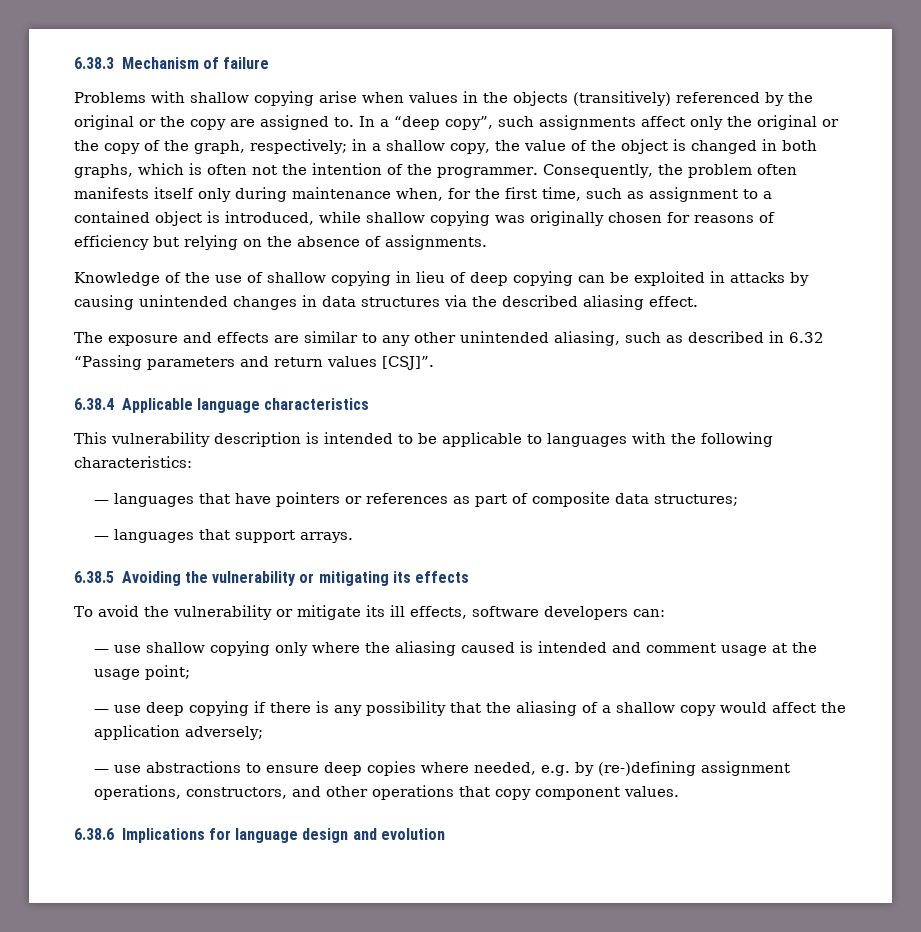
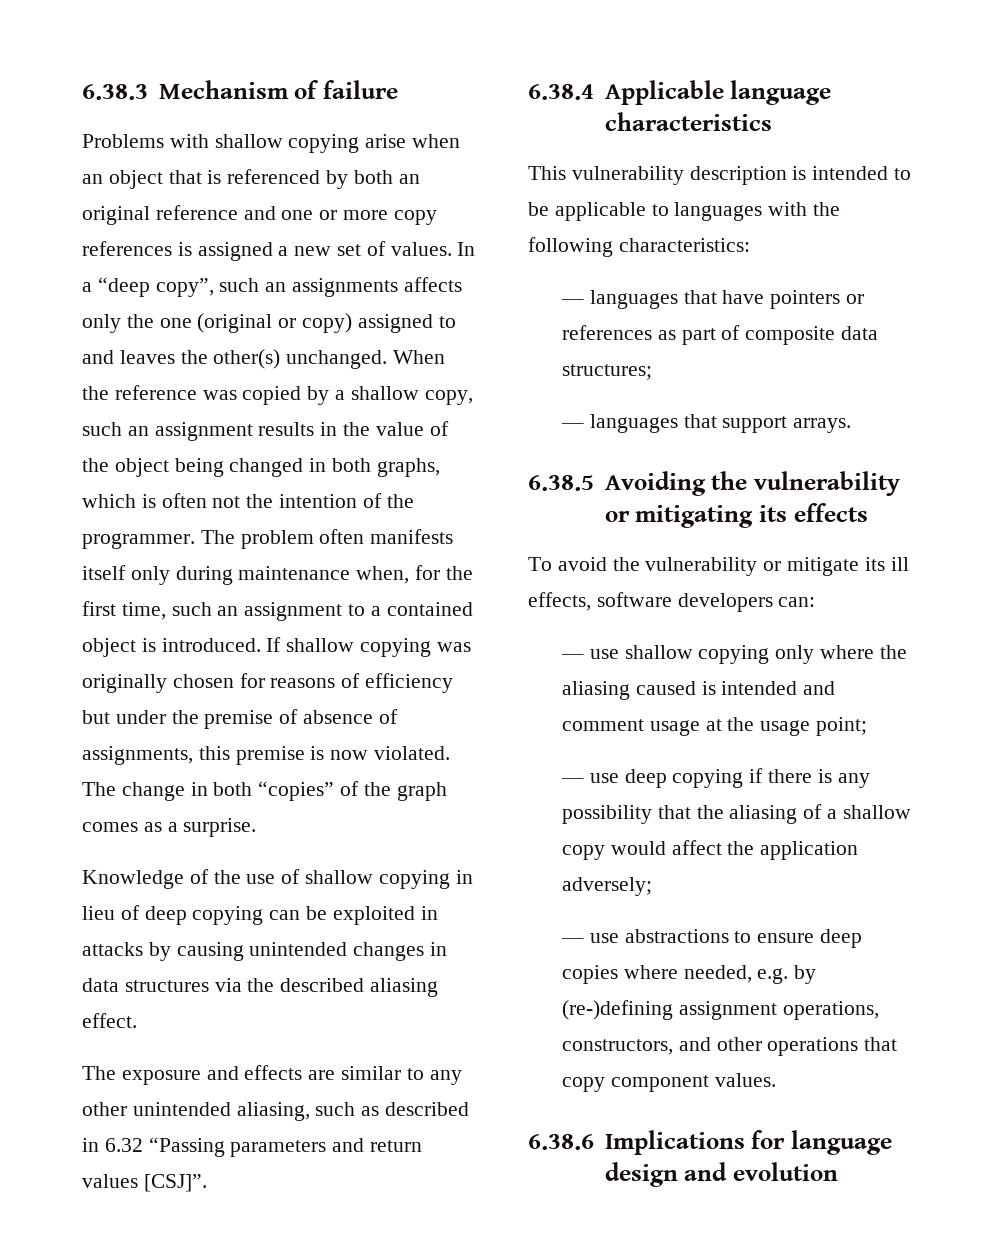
[408,91,813,106] [74,115,354,130] values in the objects (transitively) referenced by the original or the copy are assigned to. -> [82,169,420,189] [82,205,437,225] [82,241,452,261] an object that is referenced by both an original reference and one or more copy references is assigned a new set of values.
[539,115,839,130] [74,139,490,154] assignments affect only the original or the copy of the graph, respectively; in a shallow copy, -> [265,277,462,297] [82,313,456,333] [82,349,446,369] [82,385,473,405] [82,422,338,441] an assignments affects only the one (original or copy) assigned to and leaves the other(s) unchanged. When the reference was copied by a shallow copy, such an assignment results in
[672,139,686,151] is -> [174,458,224,477] being
[542,164,683,178] Consequently, the -> [200,530,235,544] The
[627,191,644,199] as -> [217,606,239,616] an
[225,211,361,225] introduced, while -> [161,637,282,652] introduced. If
[184,235,487,250] relying on the absence of assignments. -> [115,709,398,729] [82,746,451,765] [82,781,447,801] [82,818,257,837] under the premise of absence of assignments, this premise is now violated. The change in both “copies” of the graph comes as a surprise.

